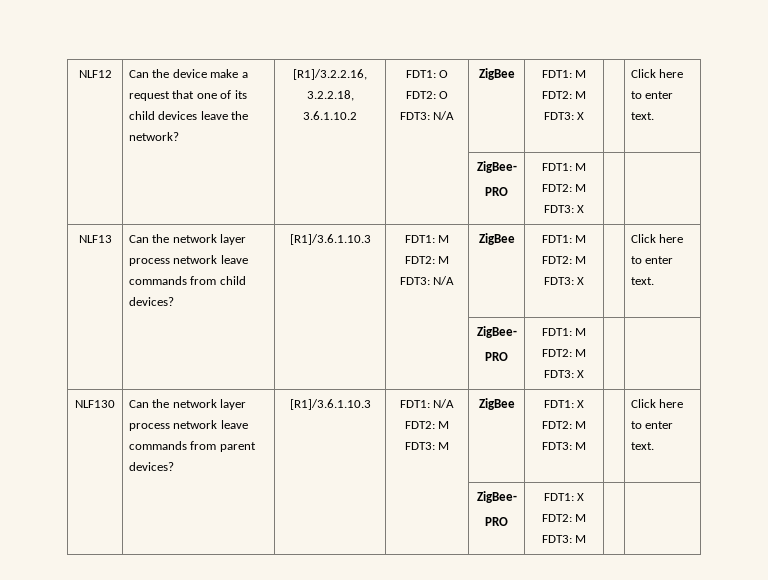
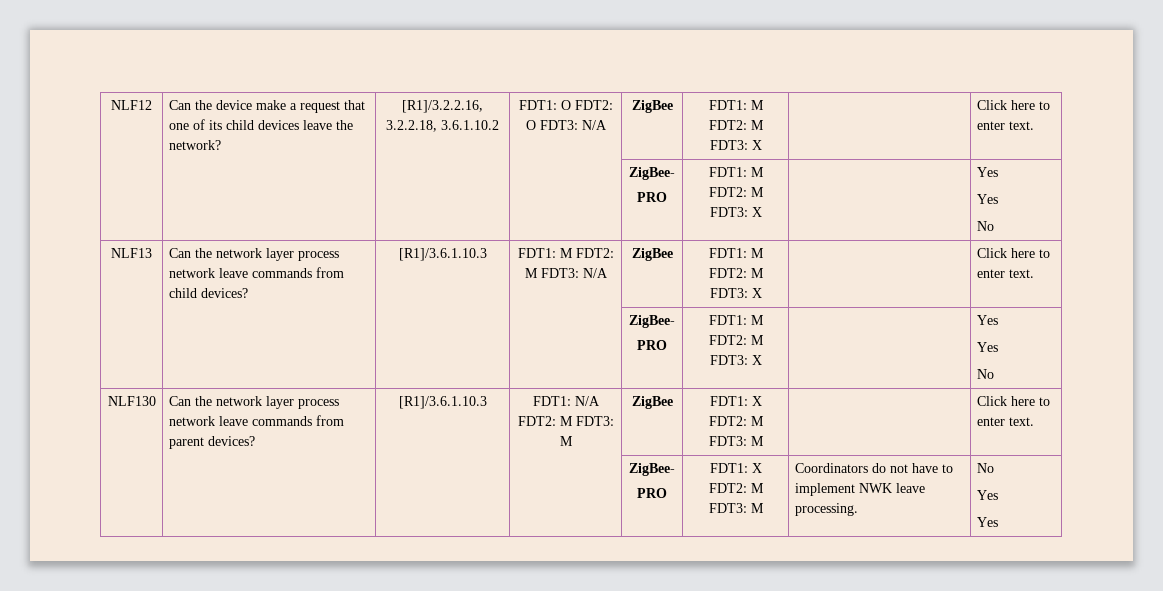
(585, 209) none -> [976,167,998,177] [976,194,998,204] [976,221,994,231] Yes // Yes // No
(585, 374) none -> [976,315,998,325] [976,342,998,352] [976,369,994,379] Yes // Yes // No
(587, 539) | -> [794,463,953,473] [794,483,925,496] [794,503,858,516] [976,463,994,473] [976,490,998,500] [976,517,998,527] Coordinators do not have to implement NWK leave processing. | No // Yes // Yes

